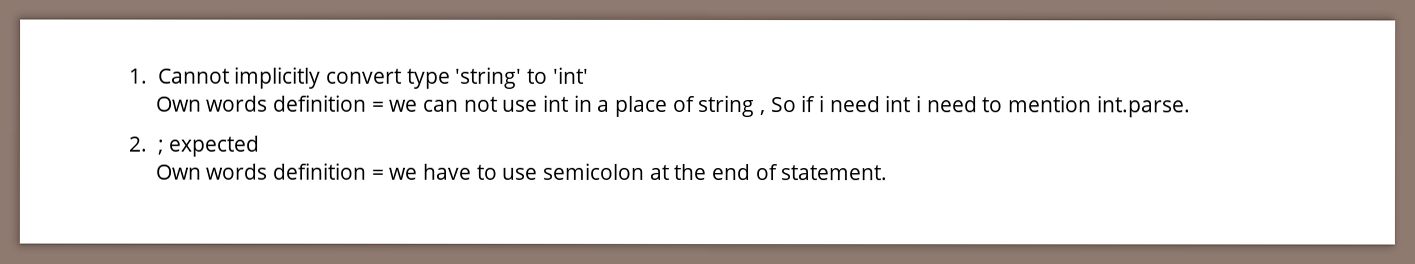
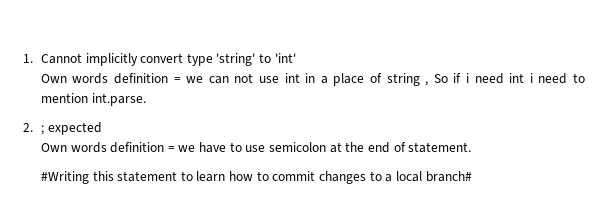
(888, 173) none -> [40,171,472,184] // #Writing this statement to learn how to commit changes to a local branch#

